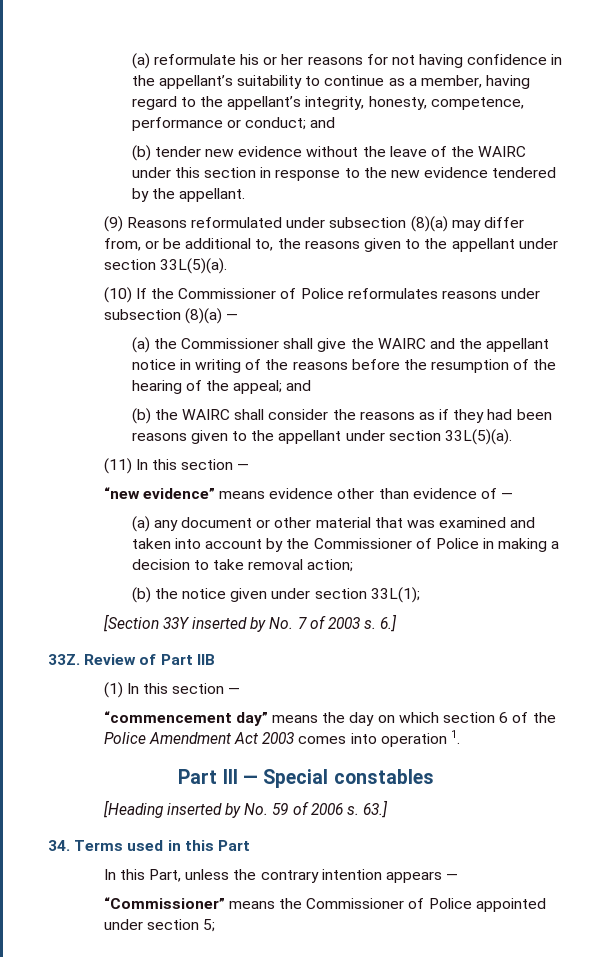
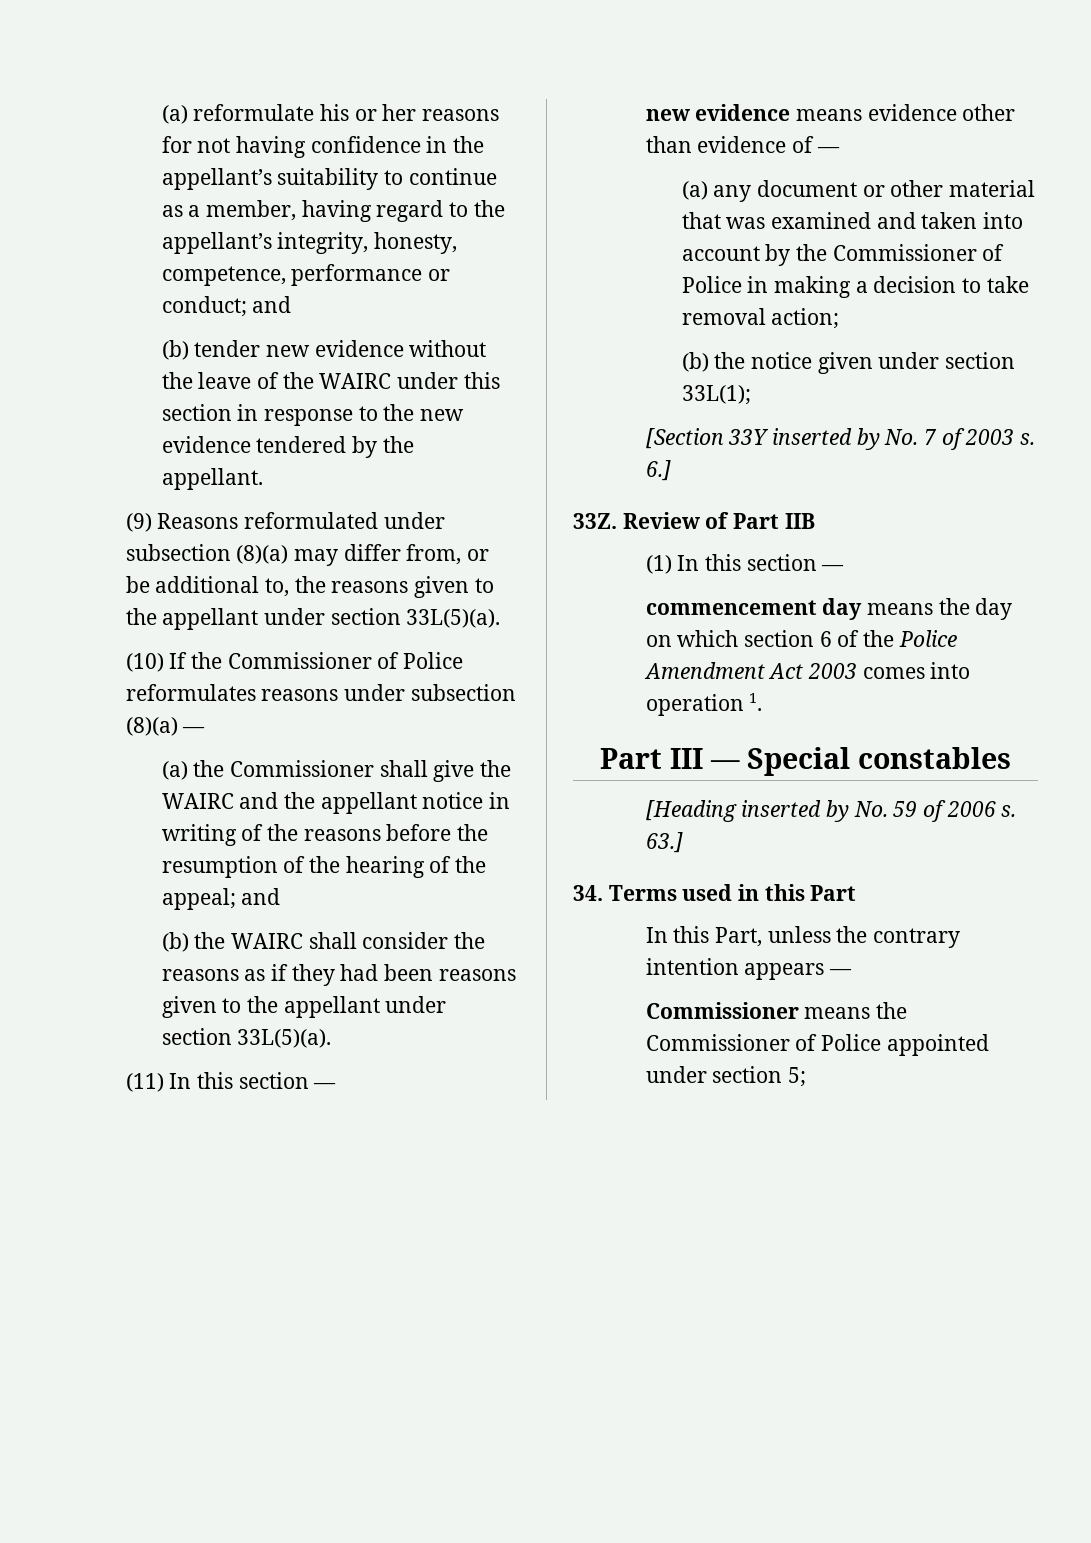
[103,487,215,499] “new evidence” -> [645,104,791,121] new evidence
[103,711,268,726] “commencement day” -> [645,598,863,620] commencement day
[103,897,225,909] “Commissioner” -> [645,1002,799,1019] Commissioner

